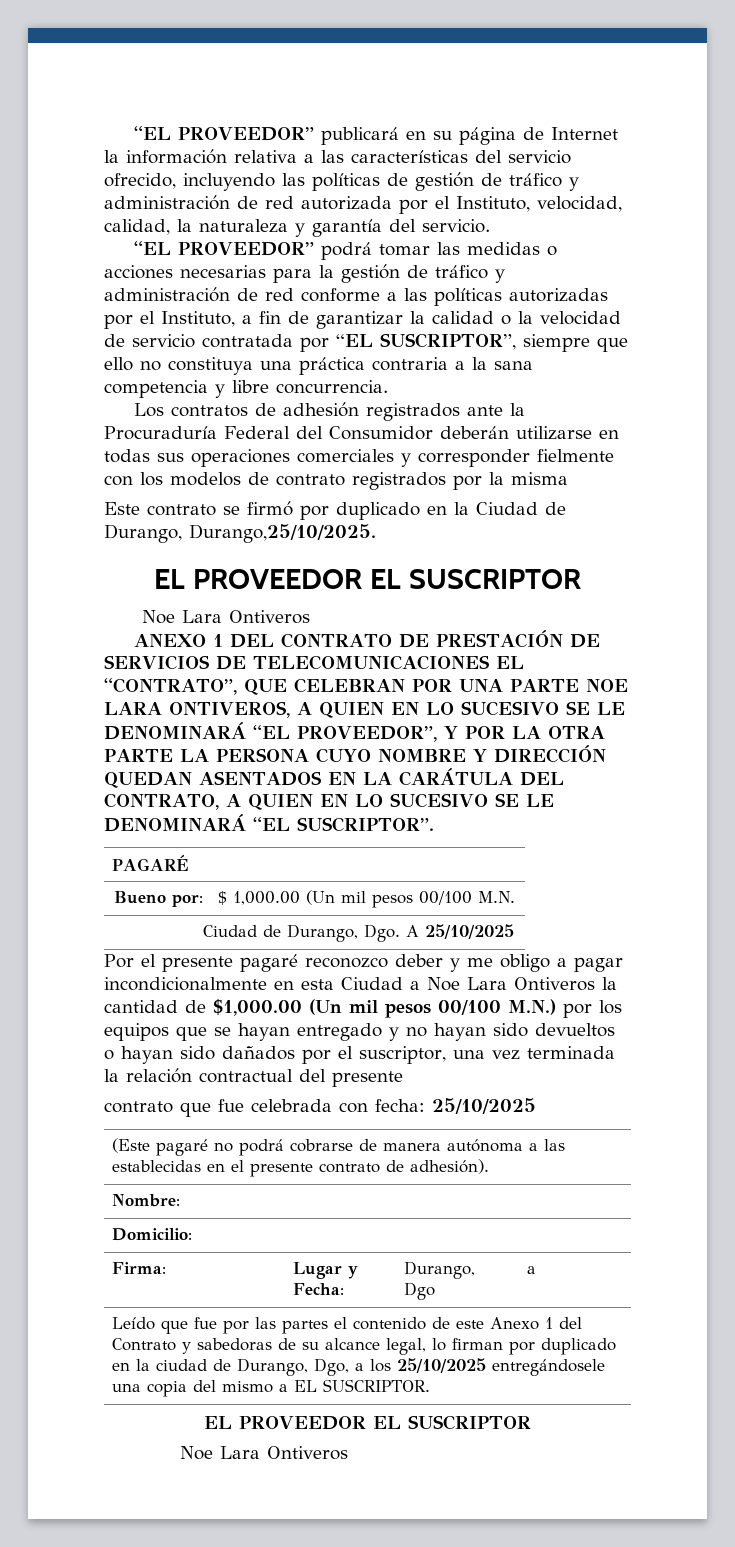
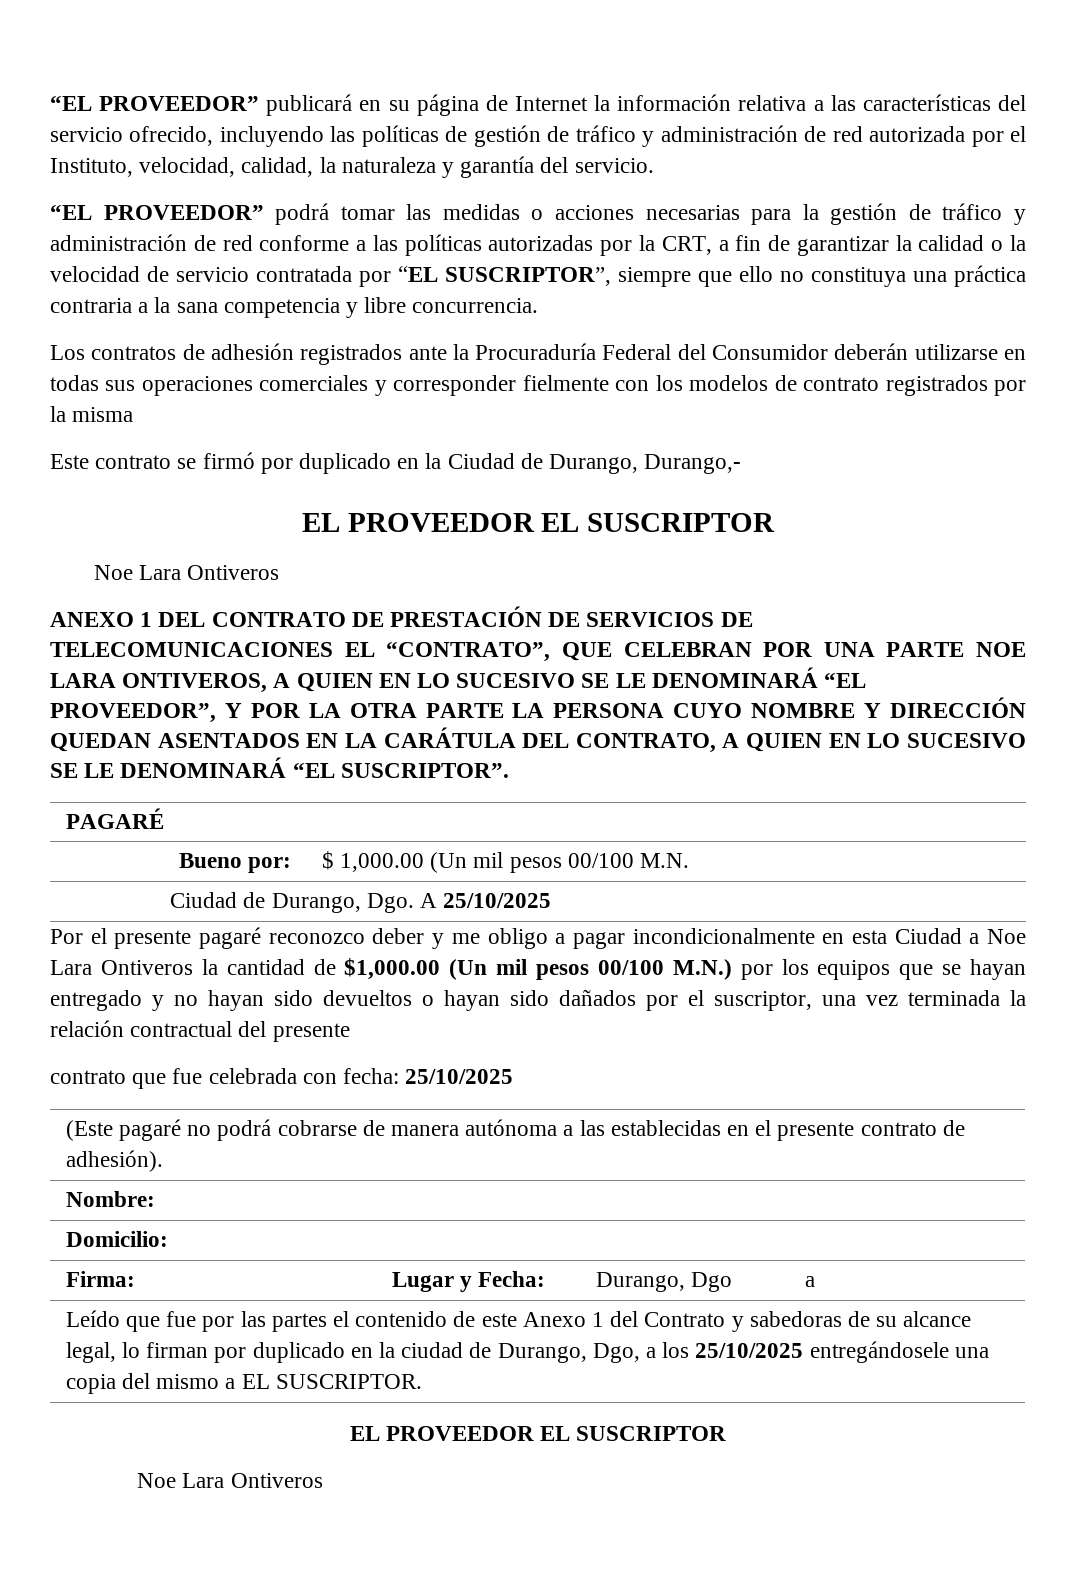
[140,311,235,327] el Instituto, -> [639,235,712,255] la CRT,
[189,524,376,543] Durango,25/10/2025. -> [644,454,742,474] Durango,-

